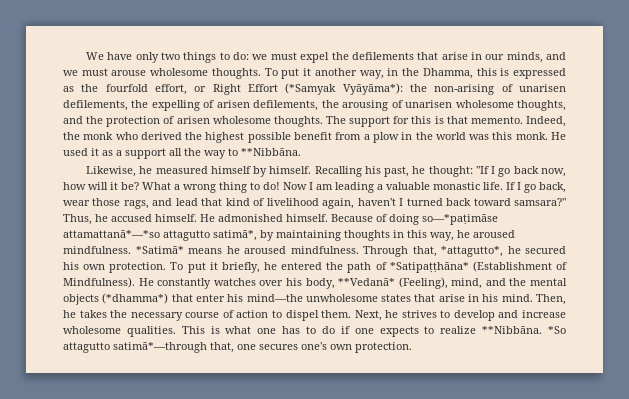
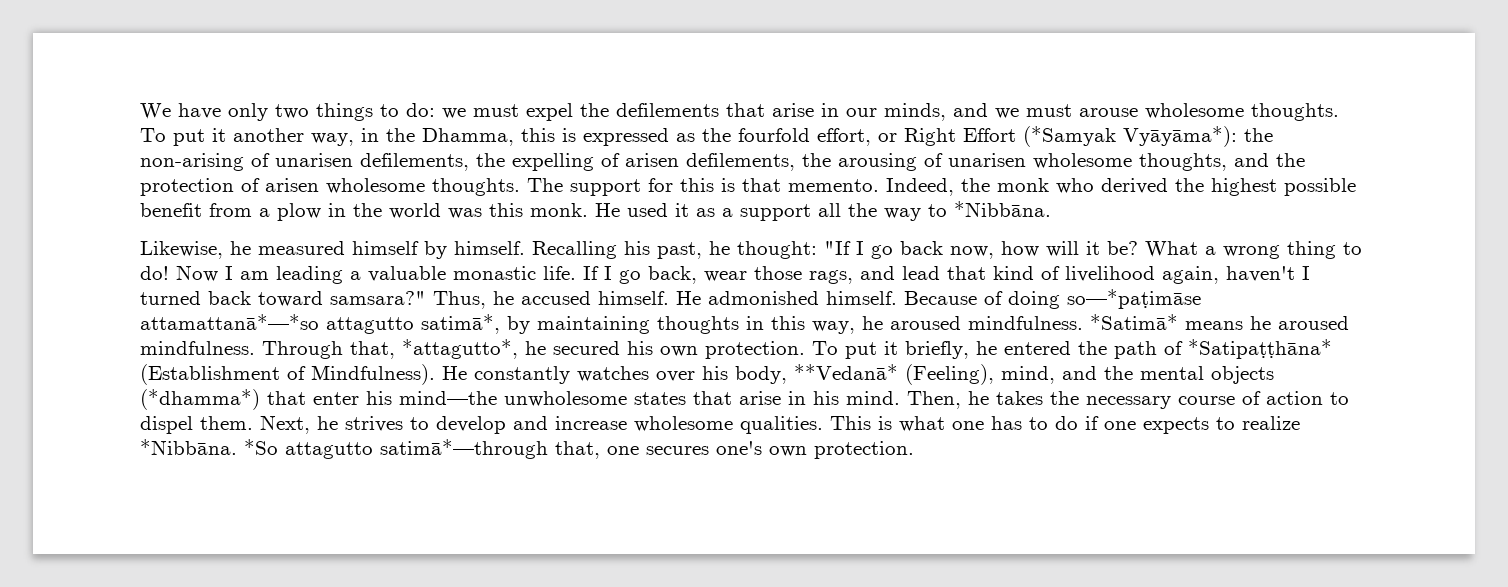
[241,148,301,156] **Nibbāna. -> [954,201,1051,217] *Nibbāna.
[482,326,543,334] **Nibbāna. -> [140,439,237,455] *Nibbāna.

